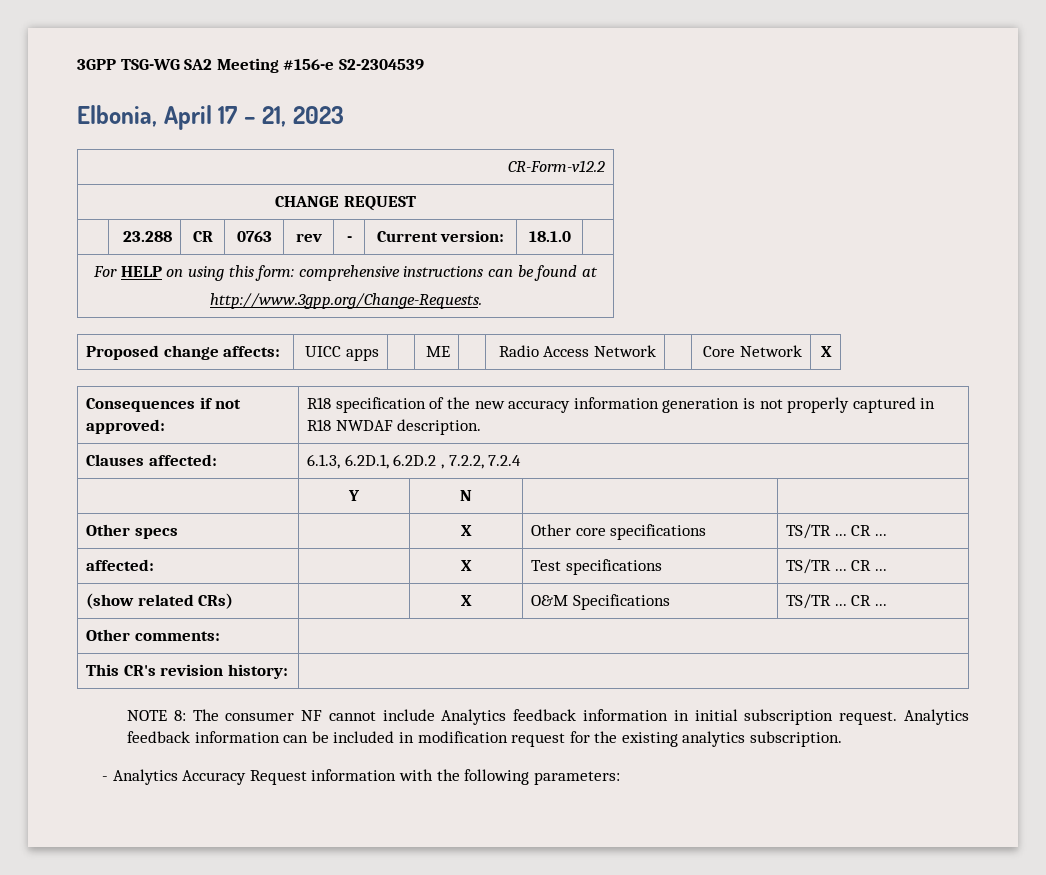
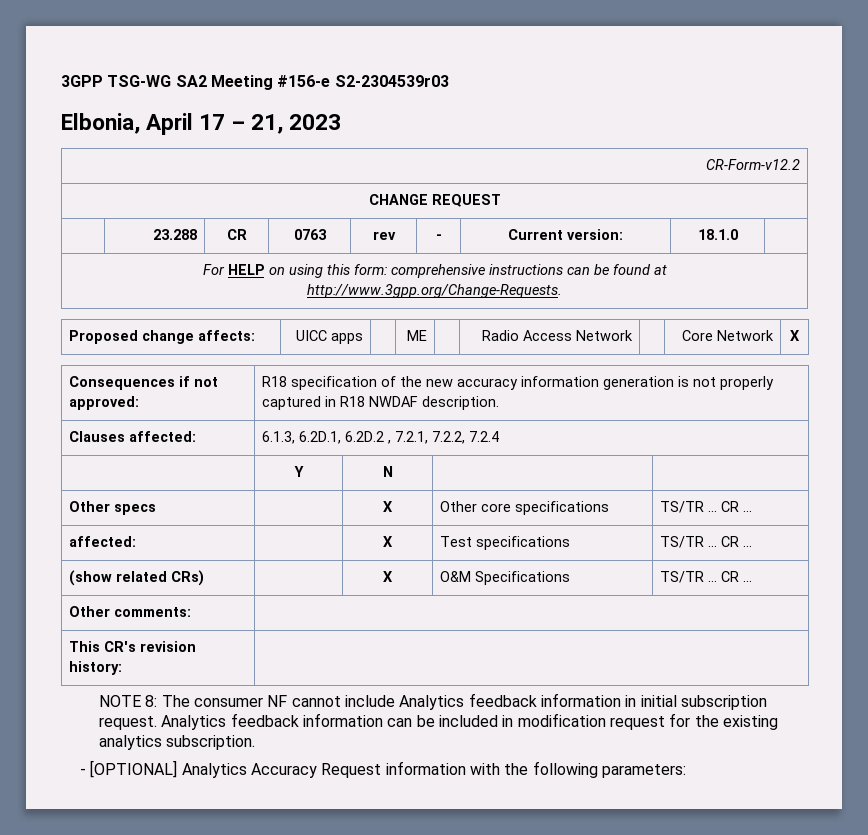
[338,59,424,70] S2-2304539 -> [334,75,449,87] S2-2304539r03
(444, 466) none -> [394,431,428,444] 7.2.1,
(108, 778) none -> [90,760,178,778] [OPTIONAL]

